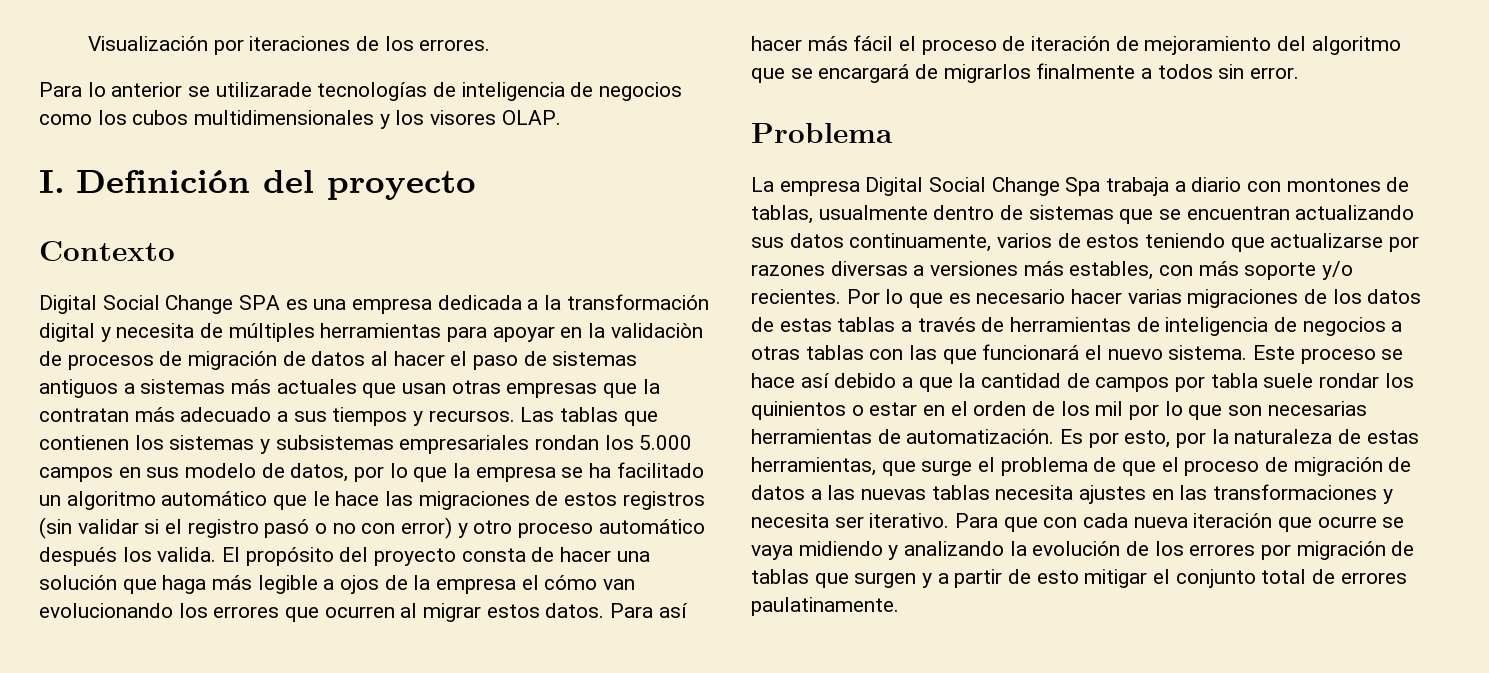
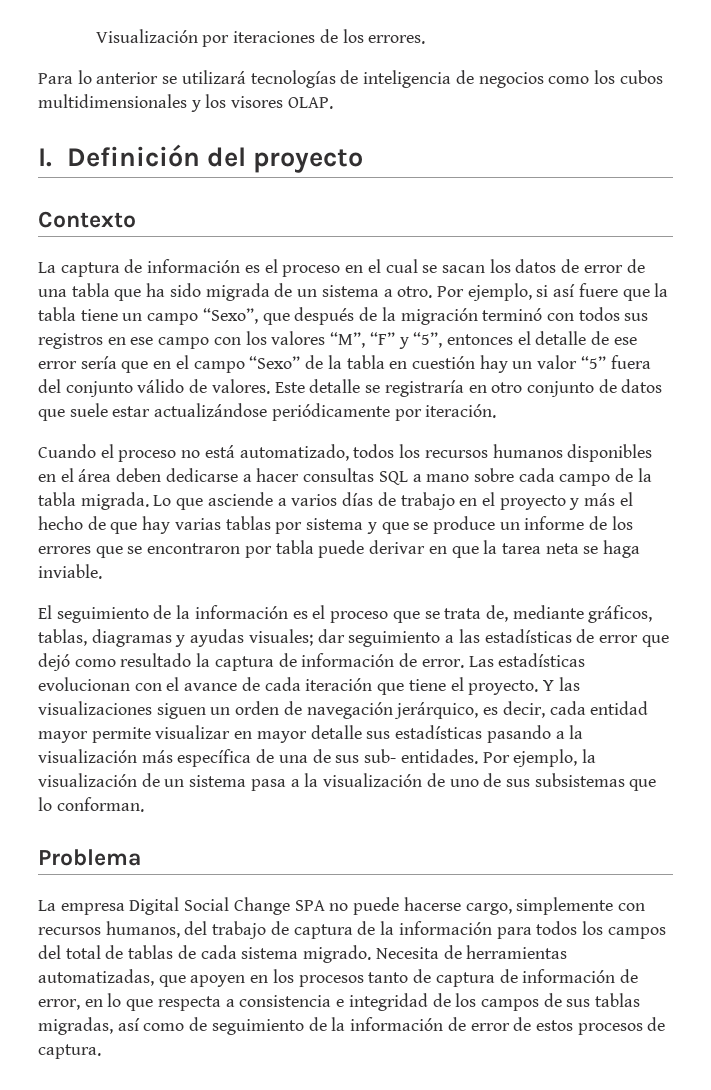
[215,82,312,97] utilizarade -> [181,70,246,84] utilizará
[39,294,709,314] [39,323,703,342] [39,351,638,370] [39,379,660,398] [39,407,658,426] [39,435,693,454] [39,462,704,482] [39,491,705,510] [39,517,705,539] [39,547,650,566] [39,575,636,594] [39,603,688,622] [751,35,1401,55] [751,63,1300,83] Digital Social Change SPA es una empresa dedicada a la transformación digital y necesita de múltiples herramientas para apoyar en la validaciòn de procesos de migración de datos al hacer el paso de sistemas antiguos a sistemas más actuales que usan otras empresas que la contratan más adecuado a sus tiempos y recursos. Las tablas que contienen los sistemas y subsistemas empresariales rondan los 5.000 campos en sus modelo de datos, por lo que la empresa se ha facilitado un algoritmo automático que le hace las migraciones de estos registros (sin validar si el registro pasó o no con error) y otro proceso automático después los valida. El propósito del proyecto consta de hacer una solución que haga más legible a ojos de la empresa el cómo van evolucionando los errores que ocurren al migrar estos datos. Para así hacer más fácil el proceso de iteración de mejoramiento del algoritmo que se encargará de migrarlos finalmente a todos sin error. -> [38,259,645,277] [38,283,669,301] [38,307,649,325] [38,331,637,349] [38,355,651,373] [38,379,663,397] [38,403,497,421] [38,444,653,462] [38,468,652,486] [38,492,633,510] [38,516,633,534] [38,540,641,558] [38,564,102,579] [38,605,653,623] [38,629,669,647] [38,653,586,671] [38,677,580,695] [38,701,649,719] [38,725,584,743] [38,749,596,767] [38,773,657,791] [38,797,144,812] La captura de información es el proceso en el cual se sacan los datos de error de una tabla que ha sido migrada de un sistema a otro. Por ejemplo, si así fuere que la tabla tiene un campo “Sexo”, que después de la migración terminó con todos sus registros en ese campo con los valores “M”, “F” y “5”, entonces el detalle de ese error sería que en el campo “Sexo” de la tabla en cuestión hay un valor “5” fuera del conjunto válido de valores. Este detalle se registraría en otro conjunto de datos que suele estar actualizándose periódicamente por iteración. // Cuando el proceso no está automatizado, todos los recursos humanos disponibles en el área deben dedicarse a hacer consultas SQL a mano sobre cada campo de la tabla migrada. Lo que asciende a varios días de trabajo en el proyecto y más el hecho de que hay varias tablas por sistema y que se produce un informe de los errores que se encontraron por tabla puede derivar en que la tarea neta se haga inviable. // El seguimiento de la información es el proceso que se trata de, mediante gráficos, tablas, diagramas y ayudas visuales; dar seguimiento a las estadísticas de error que dejó como resultado la captura de información de error. Las estadísticas evolucionan con el avance de cada iteración que tiene el proyecto. Y las visualizaciones siguen un orden de navegación jerárquico, es decir, cada entidad mayor permite visualizar en mayor detalle sus estadísticas pasando a la visualización más específica de una de sus sub- entidades. Por ejemplo, la visualización de un sistema pasa a la visualización de uno de sus subsistemas que lo conforman.
[1065,177,1410,196] [751,205,1415,224] [751,233,1420,252] [751,261,1354,280] [751,289,1422,308] [751,317,1403,336] [751,344,1404,364] [751,373,1414,392] [751,401,1367,420] [751,429,1419,448] [751,457,1412,476] [751,484,1393,504] [751,513,1405,532] [751,541,1415,560] [751,569,1407,588] [751,597,899,616] Spa trabaja a diario con montones de tablas, usualmente dentro de sistemas que se encuentran actualizando sus datos continuamente, varios de estos teniendo que actualizarse por razones diversas a versiones más estables, con más soporte y/o recientes. Por lo que es necesario hacer varias migraciones de los datos de estas tablas a través de herramientas de inteligencia de negocios a otras tablas con las que funcionará el nuevo sistema. Este proceso se hace así debido a que la cantidad de campos por tabla suele rondar los quinientos o estar en el orden de los mil por lo que son necesarias herramientas de automatización. Es por esto, por la naturaleza de estas herramientas, que surge el problema de que el proceso de migración de datos a las nuevas tablas necesita ajustes en las transformaciones y necesita ser iterativo. Para que con cada nueva iteración que ocurre se vaya midiendo y analizando la evolución de los errores por migración de tablas que surgen y a partir de esto mitigar el conjunto total de errores paulatinamente. -> [294,897,645,915] [38,921,666,939] [38,945,568,963] [38,969,638,987] [38,993,641,1011] [38,1017,666,1035] [38,1044,101,1059] SPA no puede hacerse cargo, simplemente con recursos humanos, del trabajo de captura de la información para todos los campos del total de tablas de cada sistema migrado. Necesita de herramientas automatizadas, que apoyen en los procesos tanto de captura de información de error, en lo que respecta a consistencia e integridad de los campos de sus tablas migradas, así como de seguimiento de la información de error de estos procesos de captura.

